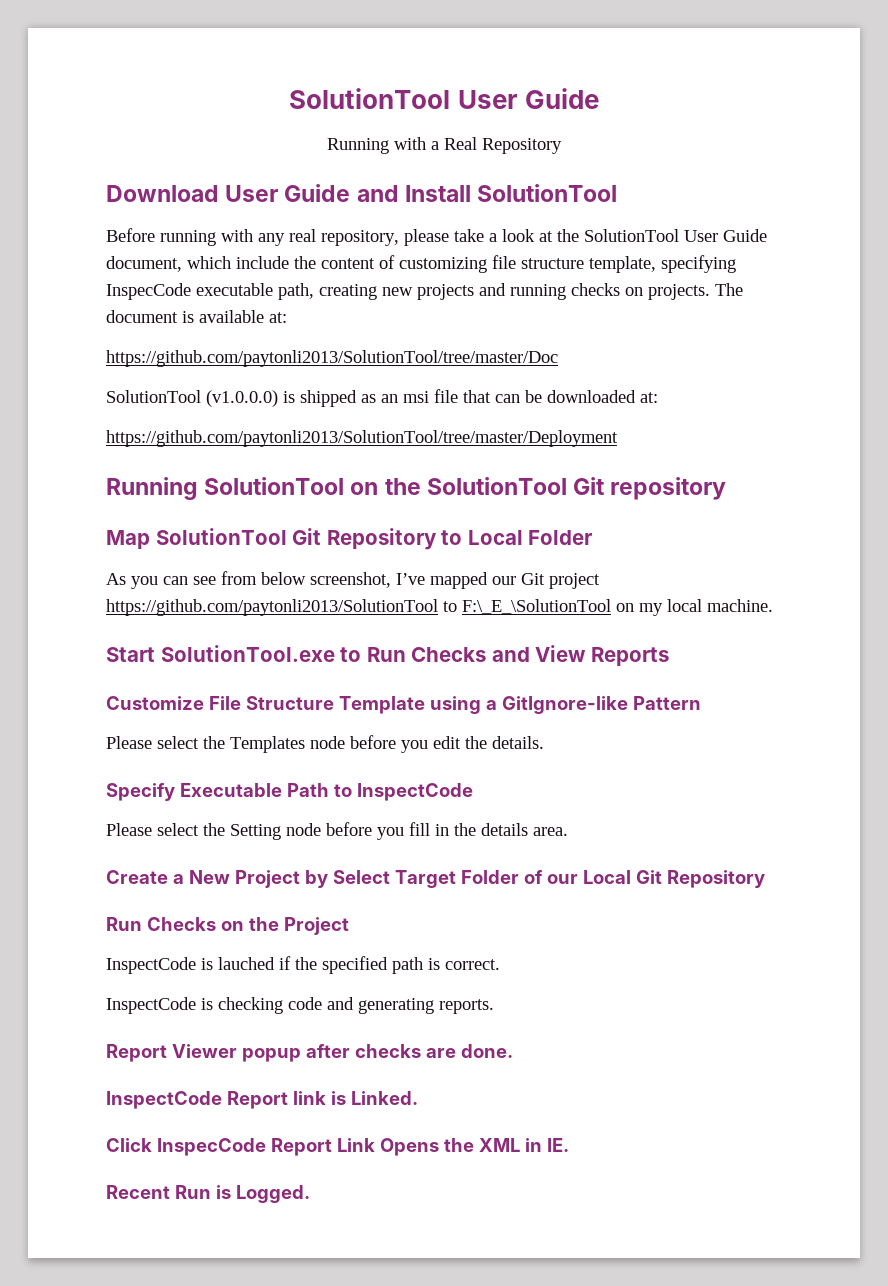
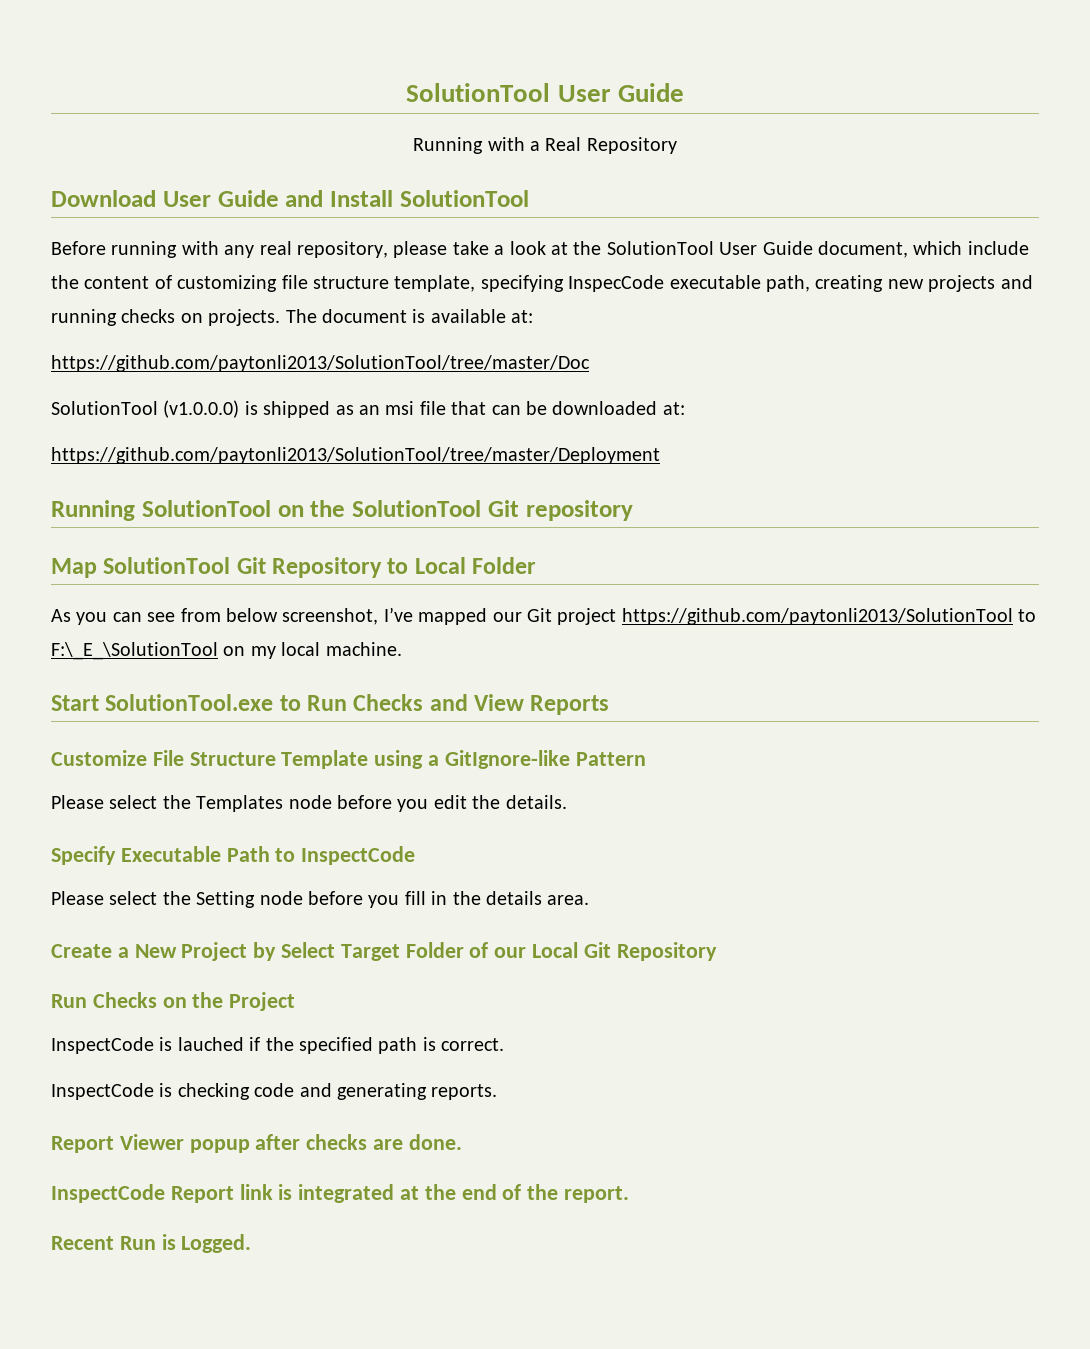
[350,1091,418,1105] [106,1138,569,1156] Linked. // Click InspecCode Report Link Opens the XML in IE. -> [298,1184,630,1203] integrated at the end of the report.

